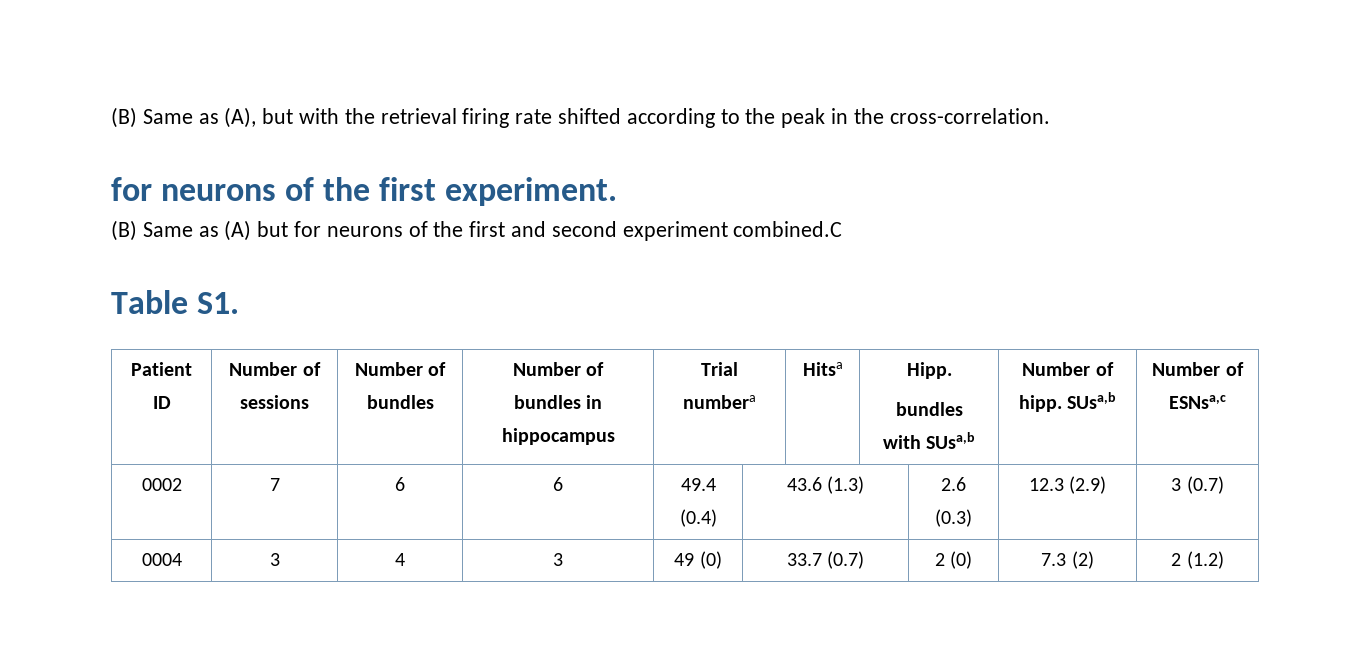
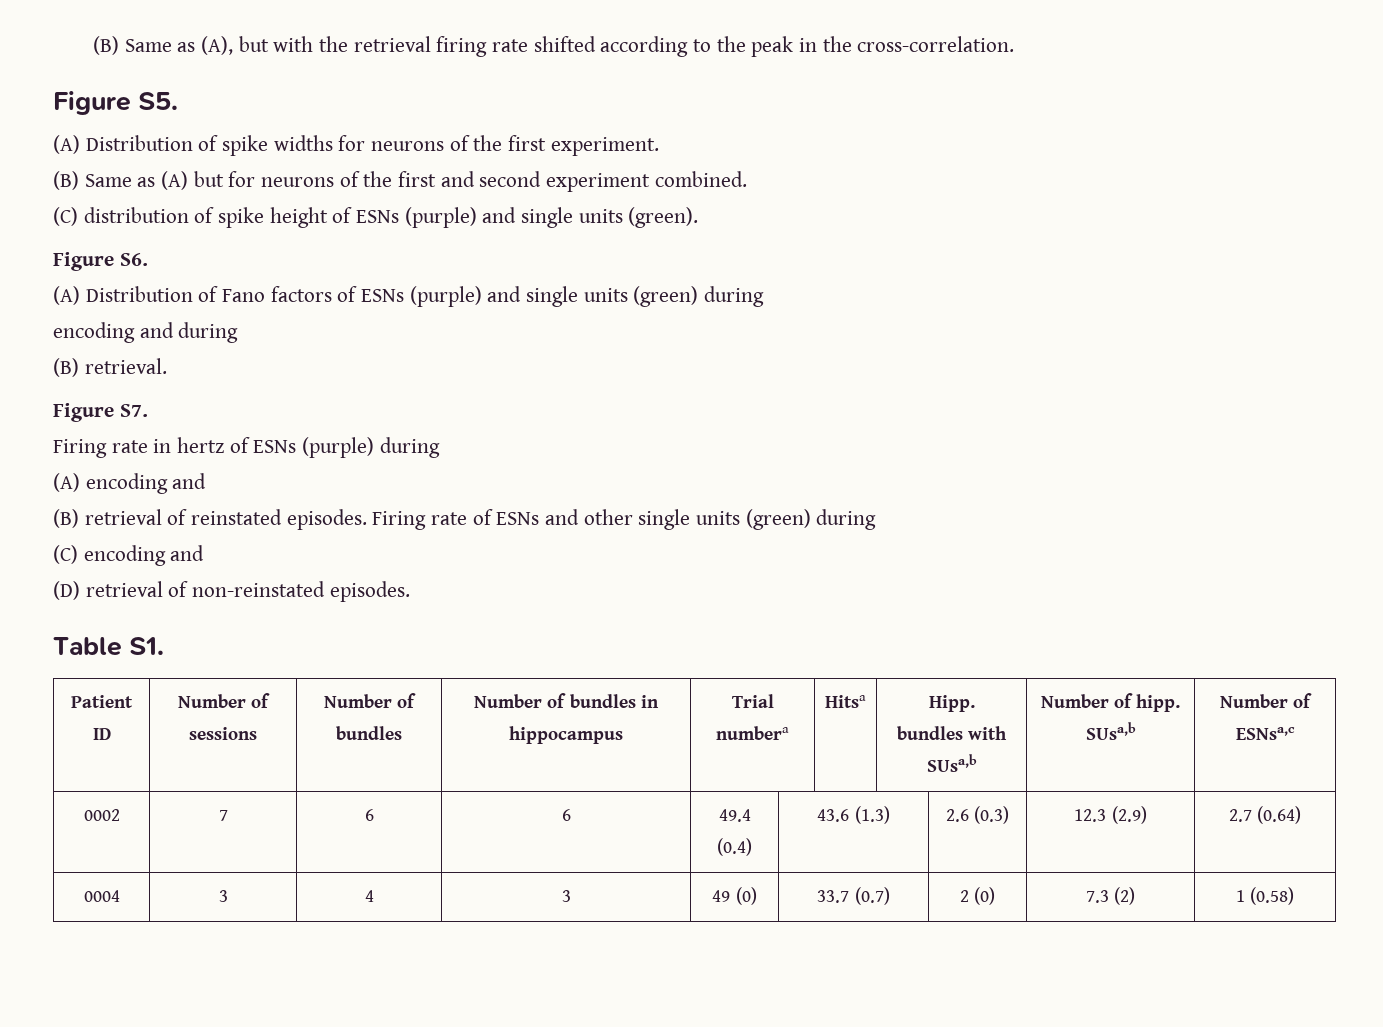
(1050, 116) none -> [53,91,179,115] [53,135,333,156] Figure S5. // (A) Distribution of spike widths
[733,221,843,237] combined.C -> [654,171,747,187] [53,207,699,228] [53,252,148,271] [53,286,765,307] [53,322,239,343] [53,358,167,377] [53,403,148,422] [53,437,440,458] [53,473,207,494] [53,509,877,530] [53,545,205,566] [53,581,410,602] combined. // (C) distribution of spike height of ESNs (purple) and single units (green). // Figure S6. // (A) Distribution of Fano factors of ESNs (purple) and single units (green) during // encoding and during // (B) retrieval. // Figure S7. // Firing rate in hertz of ESNs (purple) during // (A) encoding and // (B) retrieval of reinstated episodes. Firing rate of ESNs and other single units (green) during // (C) encoding and // (D) retrieval of non-reinstated episodes.
[1171,476,1224,494] 3 (0.7) -> [1228,806,1302,824] 2.7 (0.64)
[1171,551,1224,569] 2 (1.2) -> [1235,887,1295,905] 1 (0.58)

